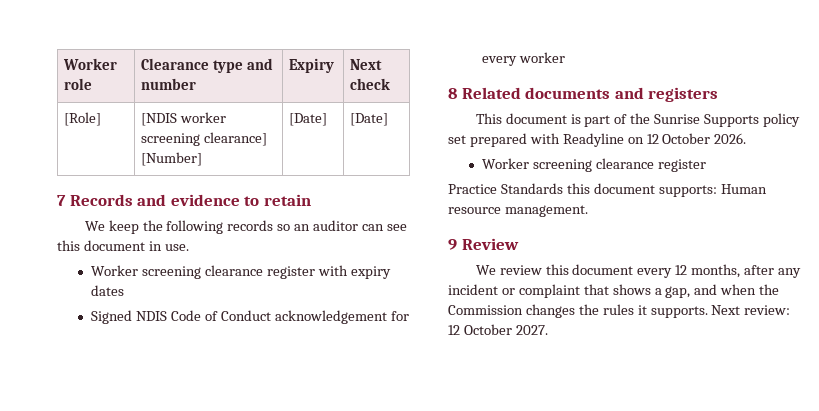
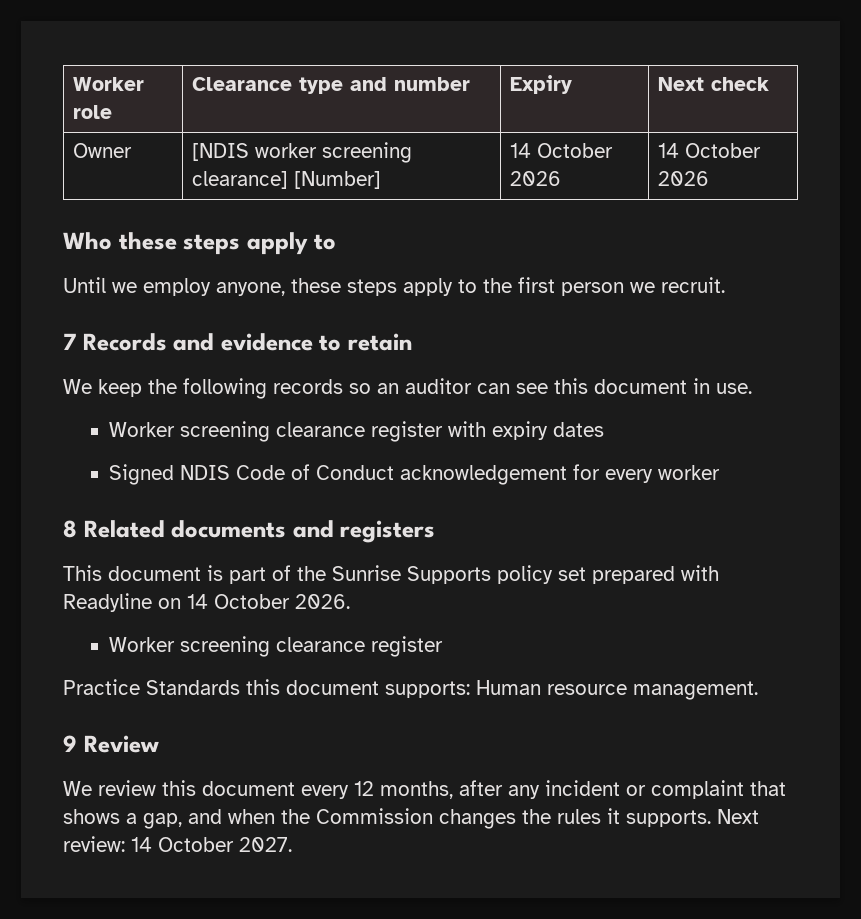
[64,112,102,126] [Role] -> [73,143,133,158] Owner
[289,113,328,126] [350,113,389,126] [Date] | [Date] -> [510,143,614,158] [510,171,562,186] [658,143,762,158] [658,171,710,186] [63,232,337,255] [63,277,725,296] 14 October 2026 | 14 October 2026 // Who these steps apply to // Until we employ anyone, these steps apply to the first person we recruit.
[646,134,659,144] 12 -> [187,594,208,609] 14
[448,325,460,335] 12 -> [131,837,152,852] 14

